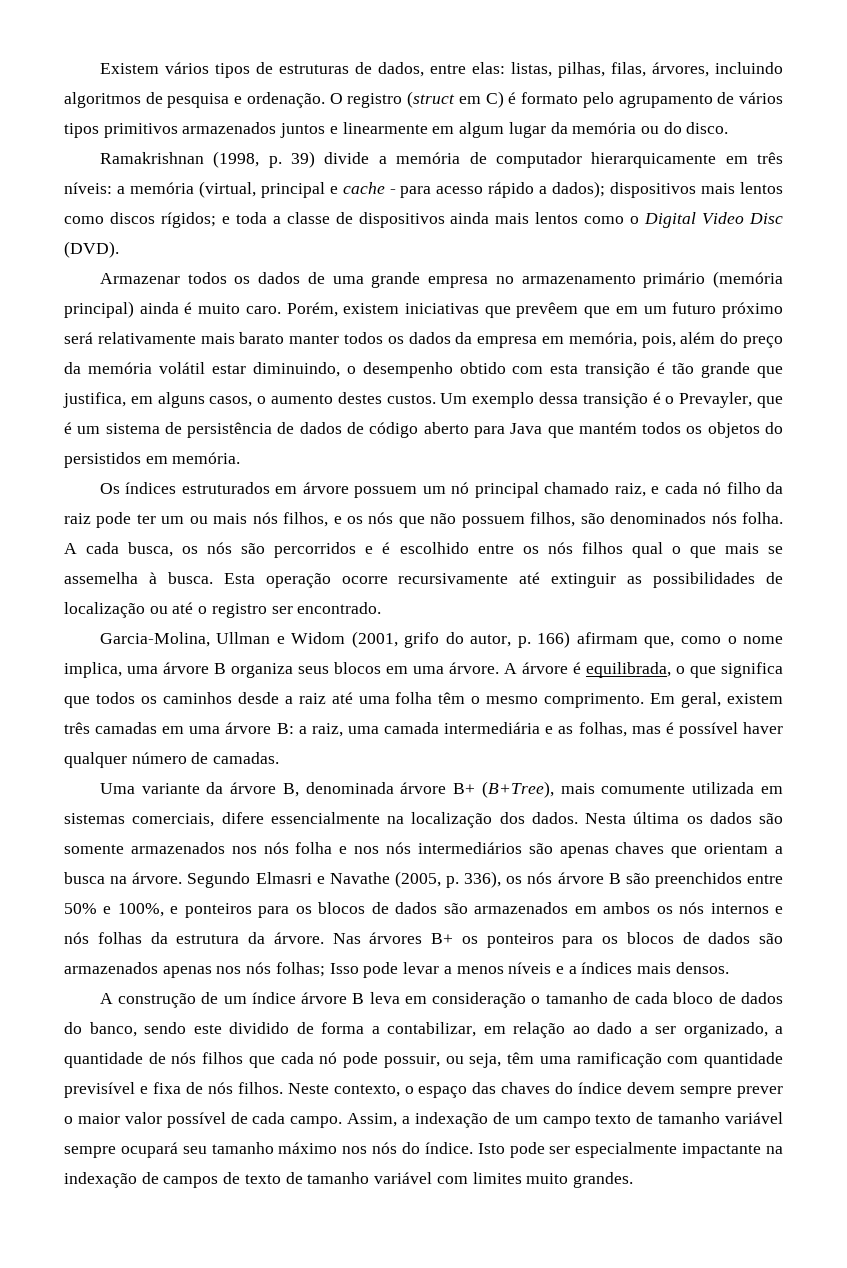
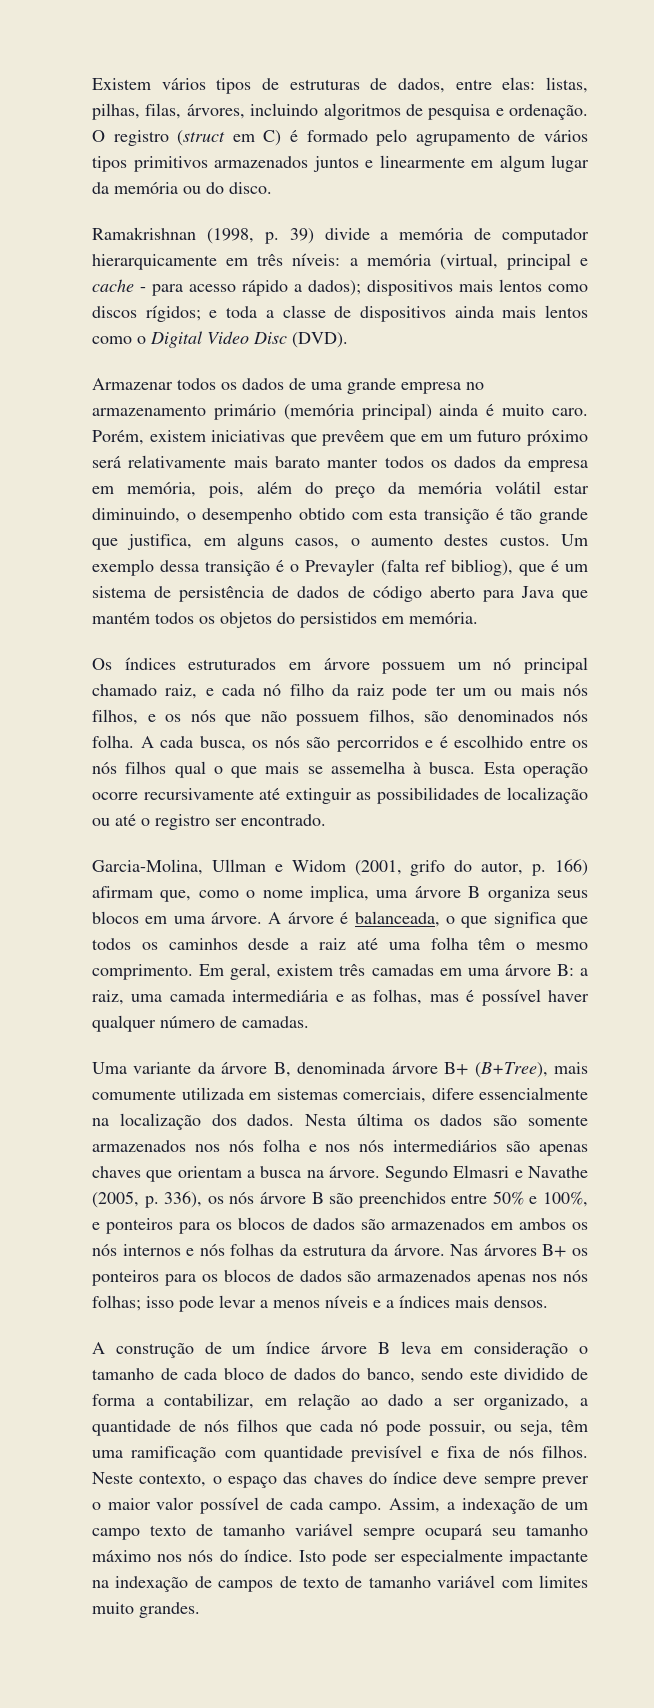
[521,92,579,104] formato -> [306,130,368,142] formado
[679,392,753,408] Prevayler, -> [305,559,513,576] Prevayler (falta ref bibliog),
[586,662,671,678] equilibrada, -> [354,911,440,927] balanceada,
[329,963,359,974] Isso -> [146,1296,174,1308] isso
[627,1082,676,1094] devem -> [443,1472,478,1484] deve

